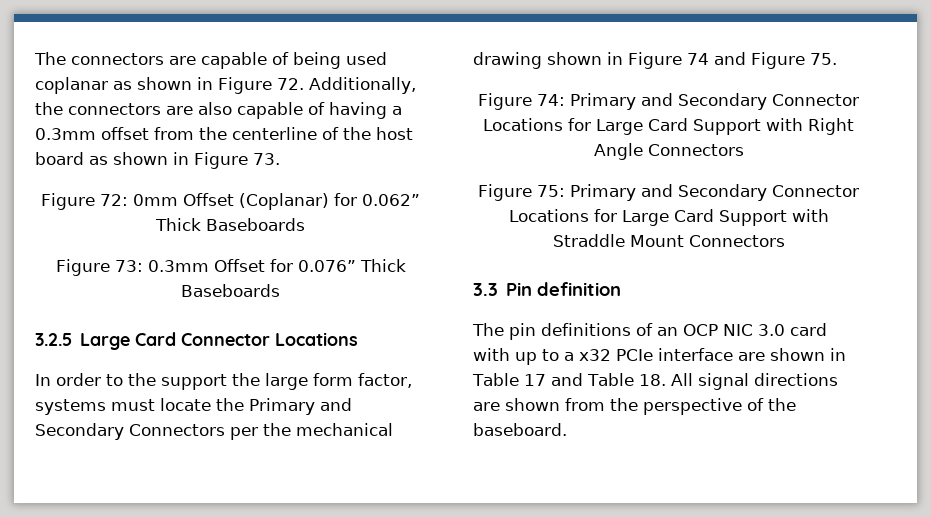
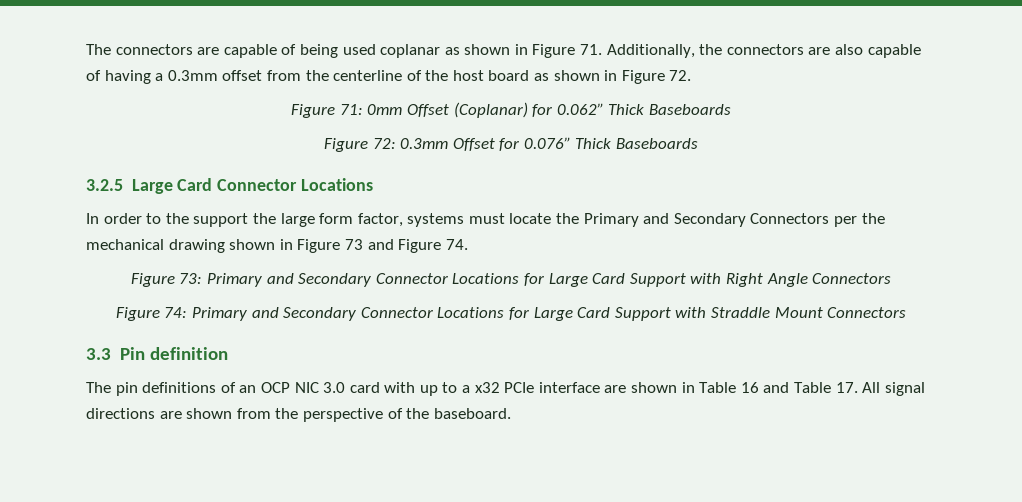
[276,78,304,90] 72. -> [580,44,603,55] 71.
[252,153,280,165] [41,193,128,210] 73. // Figure 72: -> [669,70,692,81] [291,104,363,118] 72. // Figure 71:
[114,260,143,272] 73: -> [372,138,396,149] 72:
[686,53,709,65] 74 -> [344,239,363,250] 73
[809,53,837,65] [478,93,565,110] 75. // Figure 74: -> [445,239,468,250] [130,273,203,287] 74. // Figure 73:
[536,185,565,197] 75: -> [164,307,188,318] 74:
[523,374,546,386] 17 -> [740,382,759,393] 16
[638,374,666,386] 18. -> [835,382,858,393] 17.

